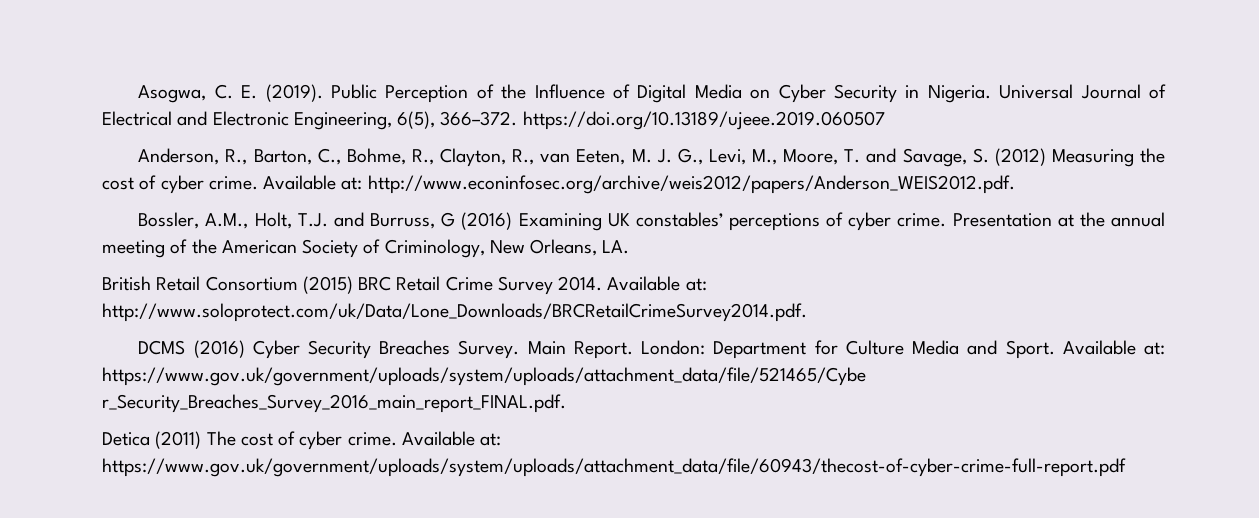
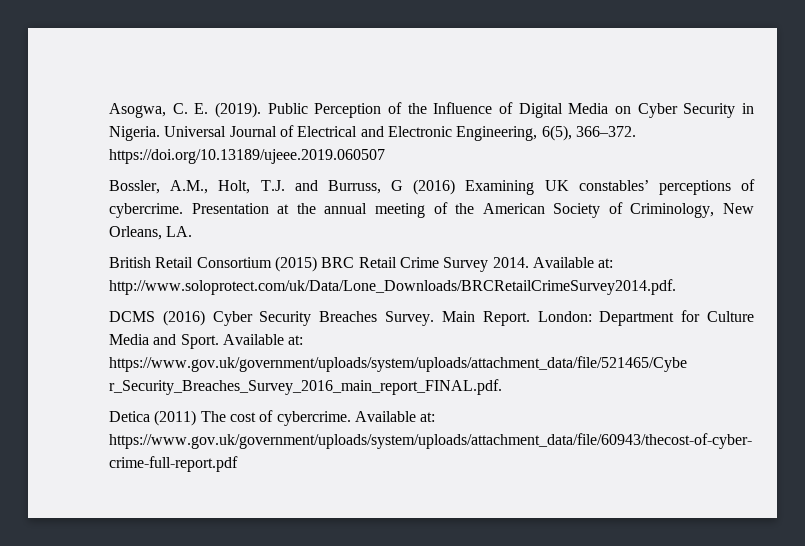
[138,148,1166,167] [102,175,1015,194] // Anderson, R., Barton, C., Bohme, R., Clayton, R., van Eeten, M. J. G., Levi, M., Moore, T. and Savage, S. (2012) Measuring the cost of cyber crime. Available at: http://www.econinfosec.org/archive/weis2012/papers/Anderson_WEIS2012.pdf. -> (385, 156) none
[848,212,947,231] cyber crime. -> [109,203,183,218] cybercrime.
[299,431,397,450] cyber crime. -> [276,411,351,426] cybercrime.

